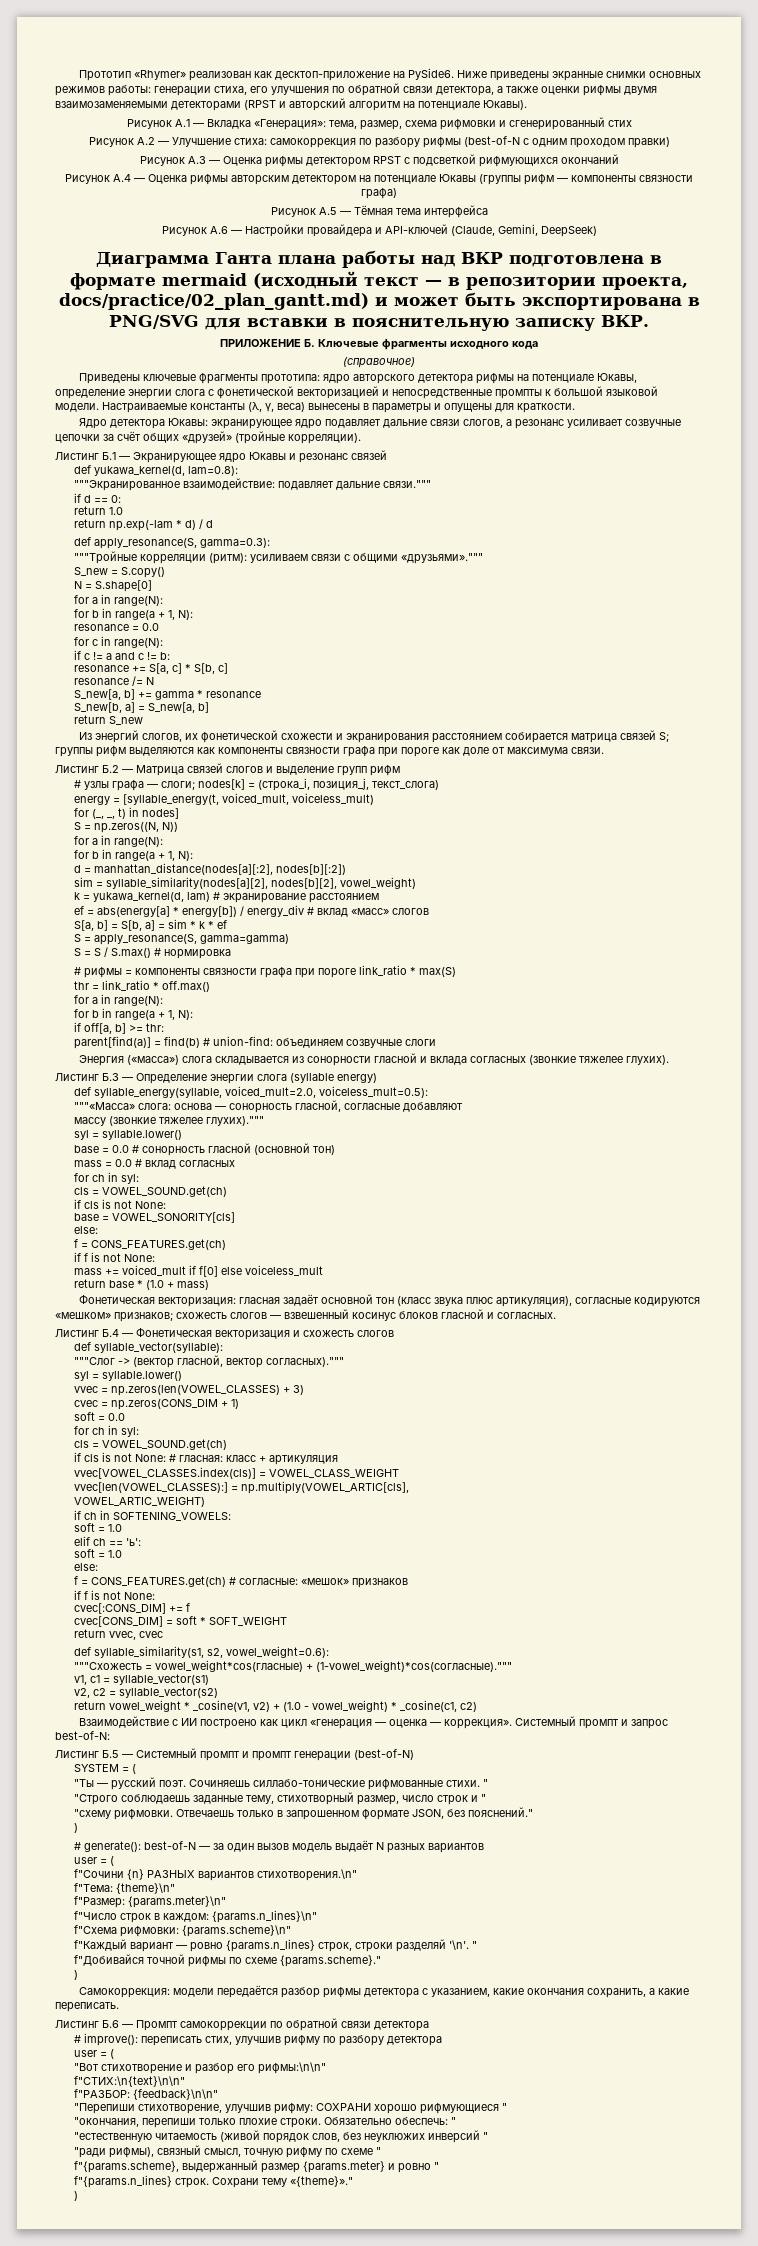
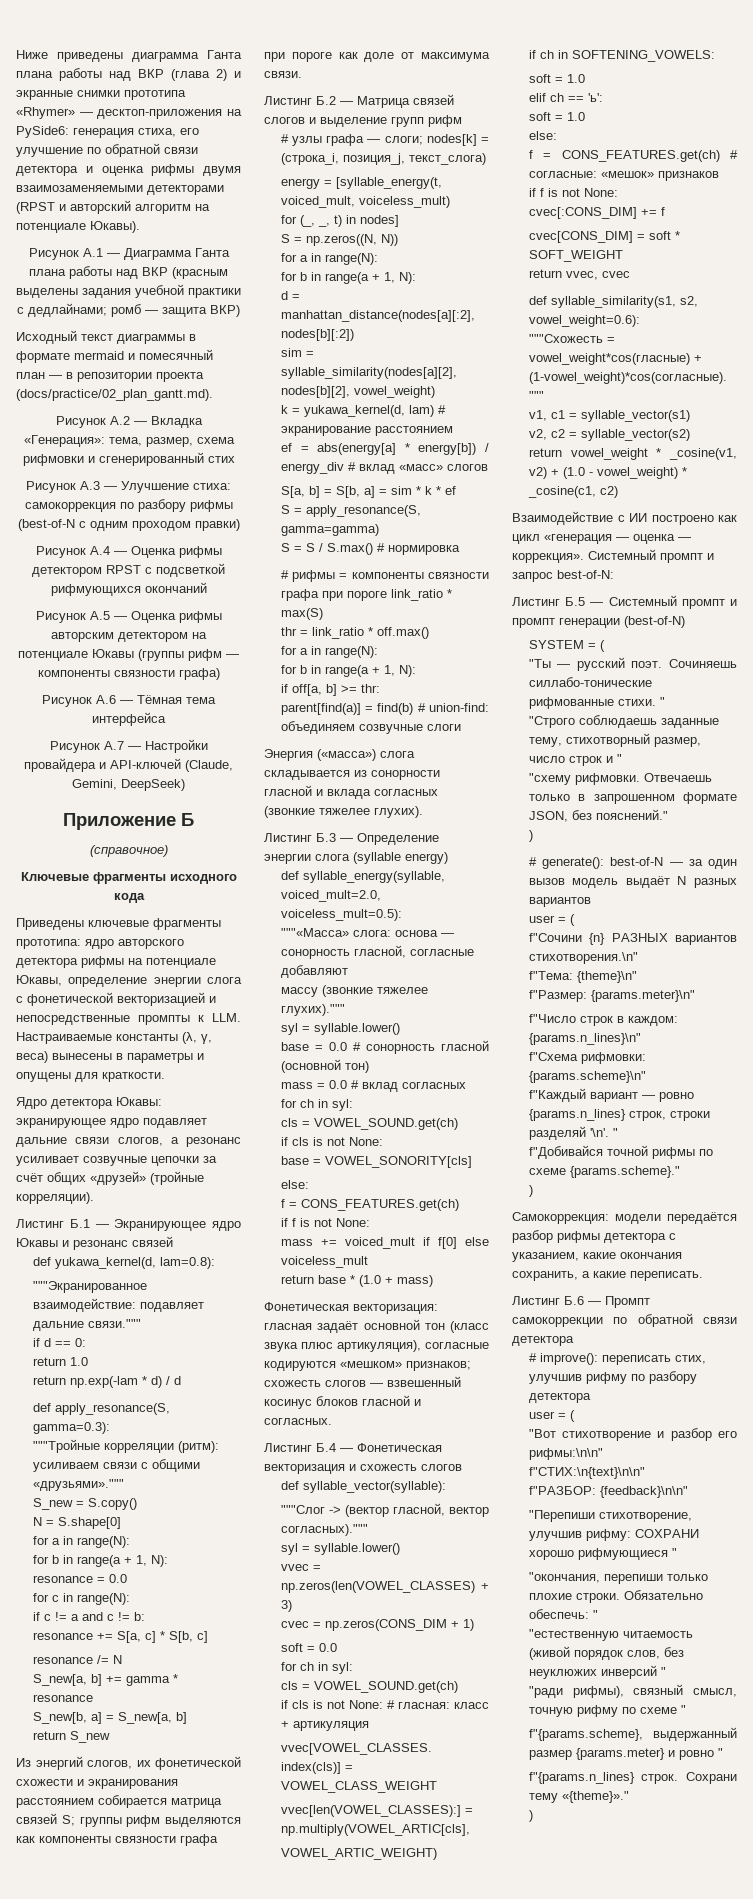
[79,68,702,81] [55,85,211,96] Прототип «Rhymer» реализован как десктоп-приложение на PySide6. Ниже приведены экранные снимки основных режимов работы: генерации -> [16,50,242,62] [16,68,241,81] [16,90,186,100] [16,107,242,119] [16,126,134,138] Ниже приведены диаграмма Ганта плана работы над ВКР (глава 2) и экранные снимки прототипа «Rhymer» — десктоп-приложения на PySide6: генерация
[271,83,580,96] улучшения по обратной связи детектора, а также оценки -> [16,143,198,157] [16,166,144,176] улучшение по обратной связи детектора и оценка
(204, 125) none -> [123,248,230,260] [29,266,228,279] [16,284,241,298] [17,303,240,317] [16,330,196,344] [16,349,213,363] [16,372,204,382] [16,389,213,401] [55,416,147,428] Диаграмма Ганта плана работы над ВКР (красным выделены задания учебной практики с дедлайнами; ромб — защита ВКР) // Исходный текст диаграммы в формате mermaid и помесячный план — в репозитории проекта (docs/practice/02_plan_gantt.md). // Рисунок А.2 —
[136,137,155,145] А.2 -> [80,481,100,490] А.3
[187,156,206,164] А.3 -> [89,546,110,555] А.4
[113,174,131,182] А.4 -> [89,611,110,620] А.5
[318,207,337,215] А.5 -> [96,695,116,704] А.6
[209,226,228,234] А.6 -> [103,741,124,750] А.7
[96,250,662,268] [70,271,688,290] [58,292,700,310] [109,315,649,331] [220,339,315,347] Диаграмма Ганта плана работы над ВКР подготовлена в формате mermaid (исходный текст — в репозитории проекта, docs/practice/02_plan_gantt.md) и может быть экспортирована в PNG/SVG для вставки в пояснительную записку ВКР. // ПРИЛОЖЕНИЕ Б. -> [63,813,194,830] [89,845,168,857] Приложение Б // (справочное) //
[343,357,415,368] // (справочное) -> (145, 898) none
[554,386,658,396] [55,403,99,412] большой языковой модели. -> [212,1013,241,1022] LLM.

